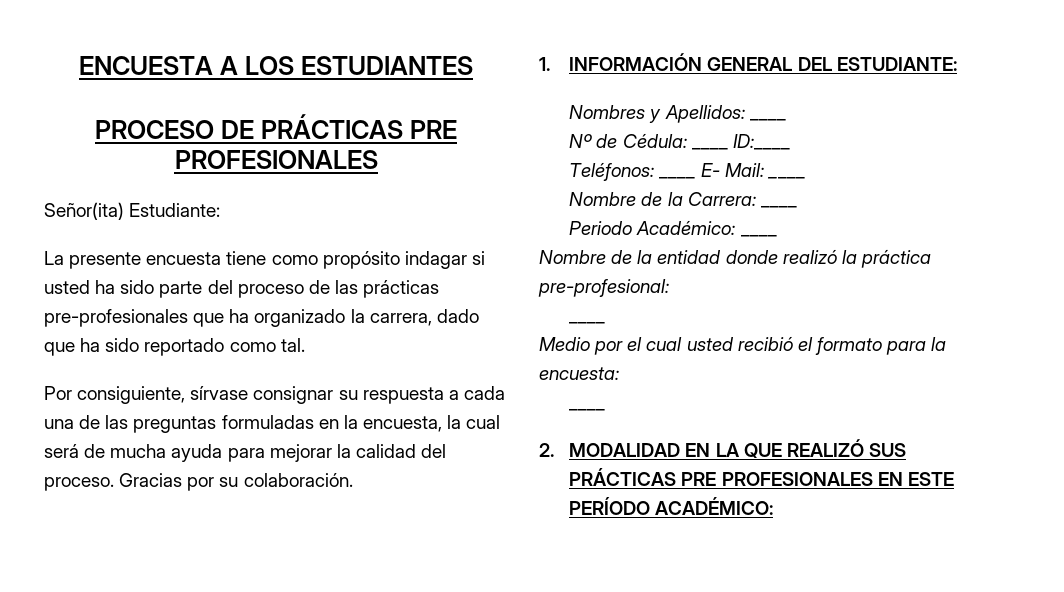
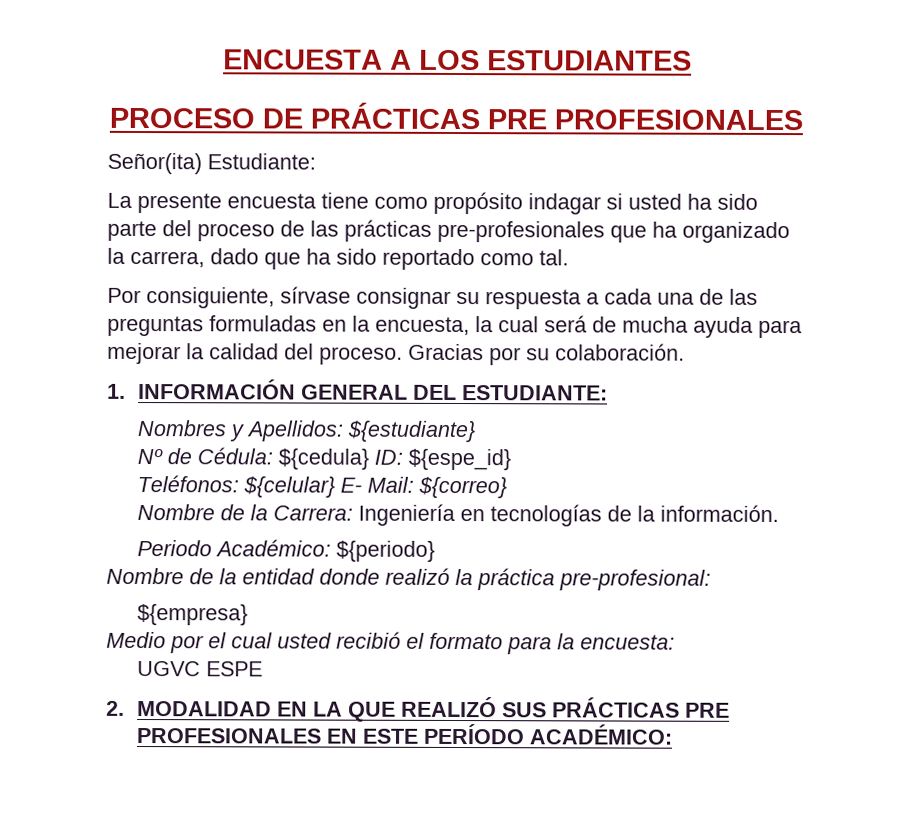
[749,119,786,121] ____ -> [347,420,476,443] ${estudiante}
[691,134,790,150] ____ ID:____ -> [278,448,512,471] ${cedula} ID: ${espe_id}
[659,177,696,179] ____ -> [243,476,336,498] ${celular}
[766,177,805,179] ____ -> [418,476,508,499] ${correo}
[760,206,797,208] ____ -> [358,503,780,527] Ingeniería en tecnologías de la información.
[740,235,777,237] ____ -> [336,540,436,562] ${periodo}
[569,322,606,324] ____ -> [137,604,249,626] ${empresa}
[569,409,606,411] ____ -> [137,661,264,677] UGVC ESPE

